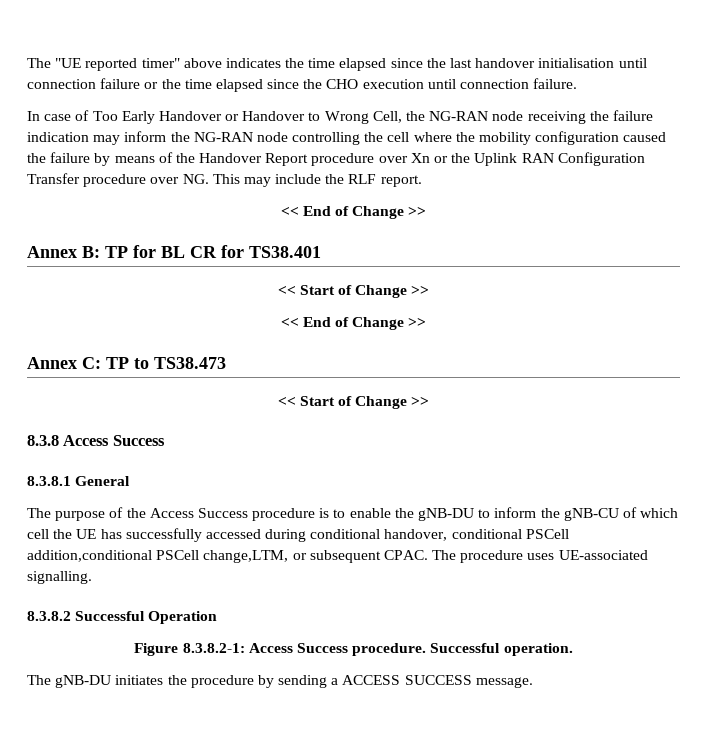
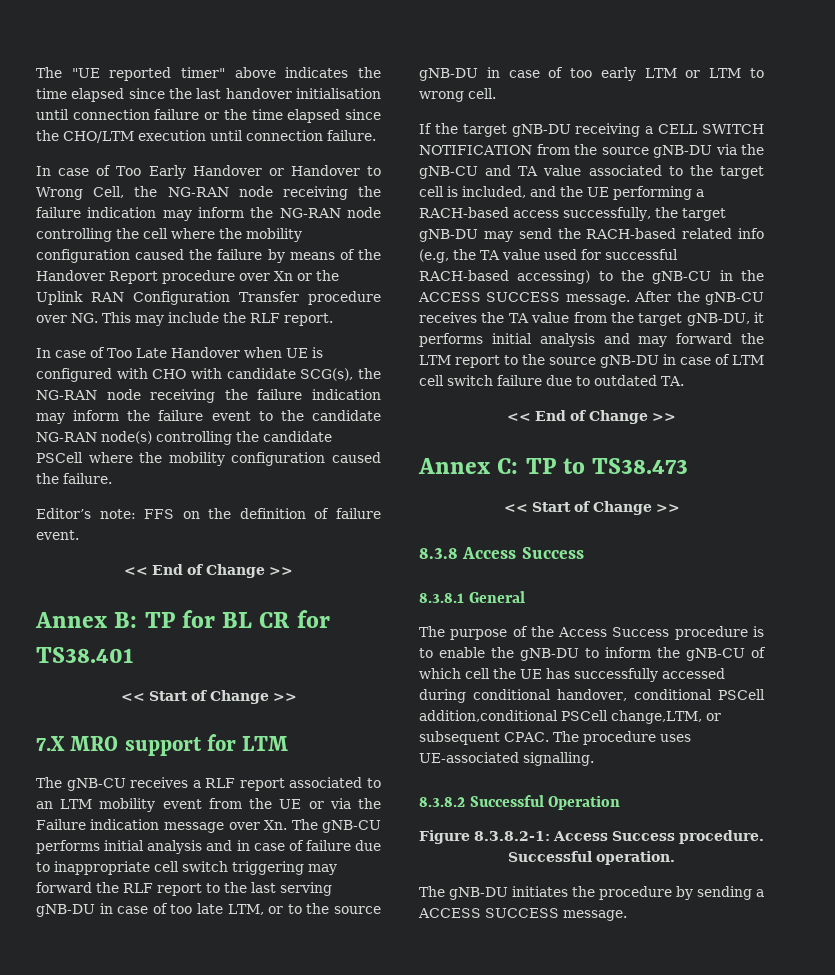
[326,79,359,89] CHO -> [63,131,134,143] CHO/LTM
(422, 181) none -> [36,347,323,358] [36,368,381,382] [36,389,381,403] [36,410,381,424] [36,431,332,445] [36,452,381,466] [36,473,112,484] [36,508,381,519] [36,530,79,540] // In case of Too Late Handover when UE is configured with CHO with candidate SCG(s), the NG-RAN node receiving the failure indication may inform the failure event to the candidate NG-RAN node(s) controlling the candidate PSCell where the mobility configuration caused the failure. // Editor’s note: FFS on the definition of failure event.
(430, 290) none -> [36,734,289,756] [36,777,381,791] [36,798,381,812] [36,819,381,833] [36,840,381,854] [36,861,337,875] [36,882,332,896] [36,903,381,917] [419,67,764,81] [419,88,496,102] [419,123,764,137] [419,144,764,158] [419,165,764,179] [419,186,704,200] [419,207,726,221] [419,228,764,242] [419,249,678,263] [419,270,764,284] [418,291,764,305] [419,312,764,326] [419,333,764,347] [419,354,765,368] [419,375,684,386] // 7.X MRO support for LTM // The gNB-CU receives a RLF report associated to an LTM mobility event from the UE or via the Failure indication message over Xn. The gNB-CU performs initial analysis and in case of failure due to inappropriate cell switch triggering may forward the RLF report to the last serving gNB-DU in case of too late LTM, or to the source gNB-DU in case of too early LTM or LTM to wrong cell. // If the target gNB-DU receiving a CELL SWITCH NOTIFICATION from the source gNB-DU via the gNB-CU and TA value associated to the target cell is included, and the UE performing a RACH-based access successfully, the target gNB-DU may send the RACH-based related info (e.g, the TA value used for successful RACH-based accessing) to the gNB-CU in the ACCESS SUCCESS message. After the gNB-CU receives the TA value from the target gNB-DU, it performs initial analysis and may forward the LTM report to the source gNB-DU in case of LTM cell switch failure due to outdated TA.

